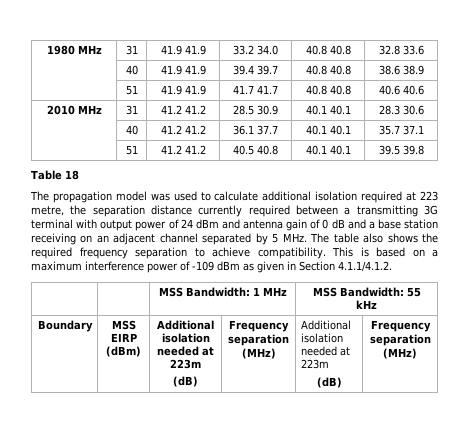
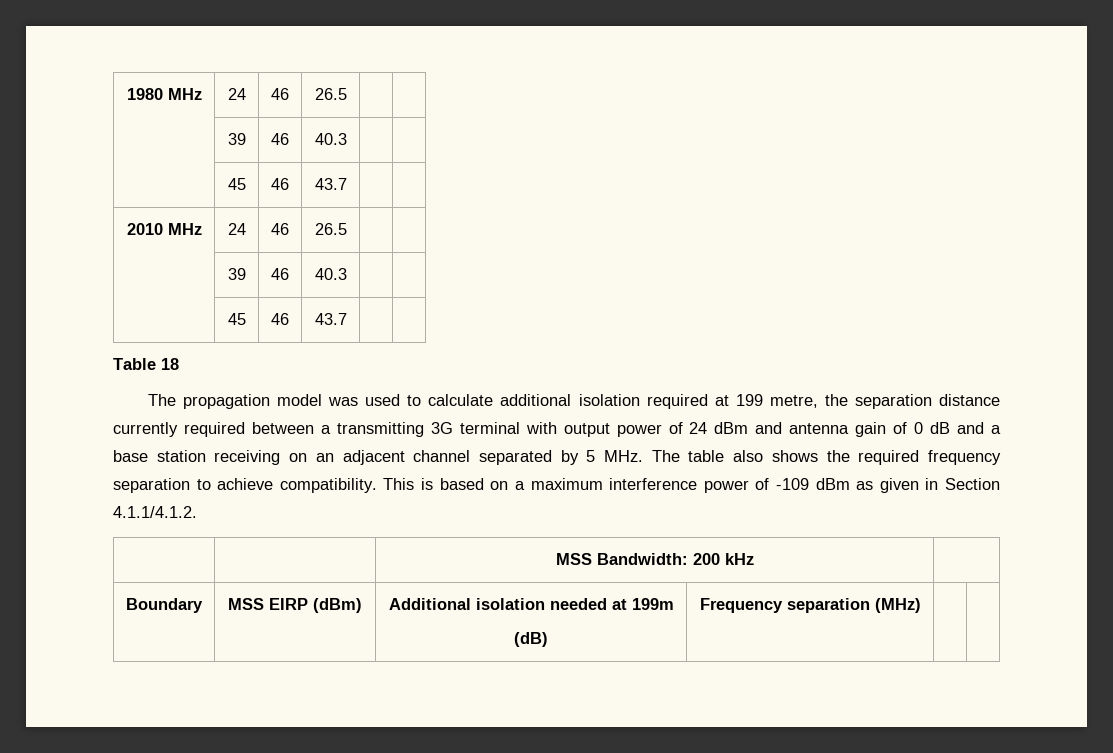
[125,45,138,55] [160,45,206,55] [233,45,278,55] [305,45,351,55] [378,45,424,55] [125,65,138,75] [160,65,206,75] [233,65,278,75] [305,65,351,75] [378,65,424,75] [125,85,138,95] [160,85,206,95] [233,85,278,94] [305,85,351,95] [378,85,424,95] [46,105,102,115] [125,105,138,115] [160,105,206,114] [233,105,278,115] [305,105,351,115] [378,105,424,115] [125,125,138,135] [160,125,206,134] [233,125,278,135] [305,125,351,135] [378,125,424,135] [125,145,138,155] [160,145,206,154] [233,145,278,155] [305,145,351,155] [378,145,424,155] 31 | 41.9 41.9 | 33.2 34.0 | 40.8 40.8 | 32.8 33.6 // | 40 | 41.9 41.9 | 39.4 39.7 | 40.8 40.8 | 38.6 38.9 // | 51 | 41.9 41.9 | 41.7 41.7 | 40.8 40.8 | 40.6 40.6 // 2010 MHz | 31 | 41.2 41.2 | 28.5 30.9 | 40.1 40.1 | 28.3 30.6 // | 40 | 41.2 41.2 | 36.1 37.7 | 40.1 40.1 | 35.7 37.1 // | 51 | 41.2 41.2 | 40.5 40.8 | 40.1 40.1 | 39.5 39.8 -> [227,88,246,100] [271,88,289,100] [314,88,347,100] [227,133,246,145] [271,133,289,145] [314,133,347,145] [227,178,246,190] [271,178,289,190] [314,178,347,190] [126,223,202,235] [227,223,246,235] [271,223,289,235] [314,223,347,235] [227,268,246,280] [271,268,289,280] [314,268,347,280] [227,313,246,325] [271,313,289,325] [314,313,347,325] 24 | 46 | 26.5 | | // | 39 | 46 | 40.3 | | // | 45 | 46 | 43.7 | | // 2010 MHz | 24 | 46 | 26.5 | | // | 39 | 46 | 40.3 | | // | 45 | 46 | 43.7 | |
[420,191,439,201] 223 -> [735,394,763,406] 199
[252,287,287,296] [312,287,421,297] [356,300,377,309] 1 MHz | MSS Bandwidth: 55 kHz -> [692,553,754,565] 200 kHz |
[170,359,201,369] 223m -> [631,598,674,610] 199m
[300,320,351,330] [300,333,343,343] [300,346,350,356] [300,359,329,369] [316,377,342,388] [370,320,431,332] [369,334,431,346] [383,348,417,359] Additional isolation needed at 223m // (dB) | Frequency separation (MHz) -> (921, 605) |

